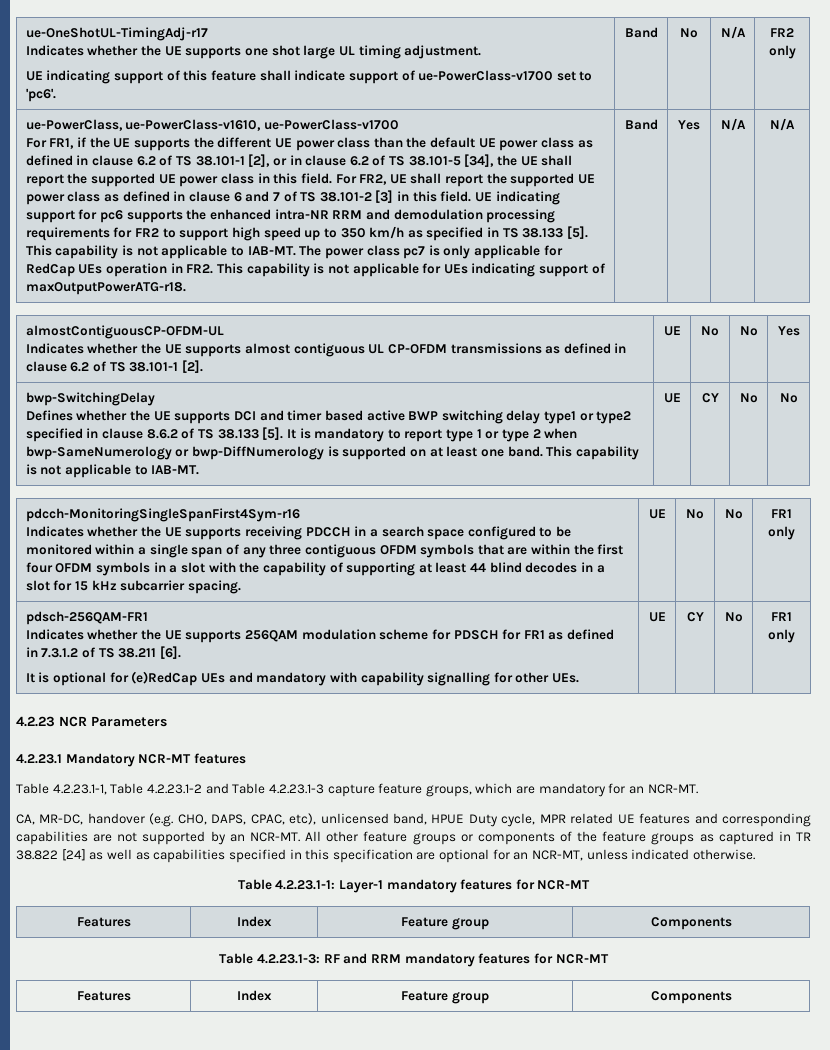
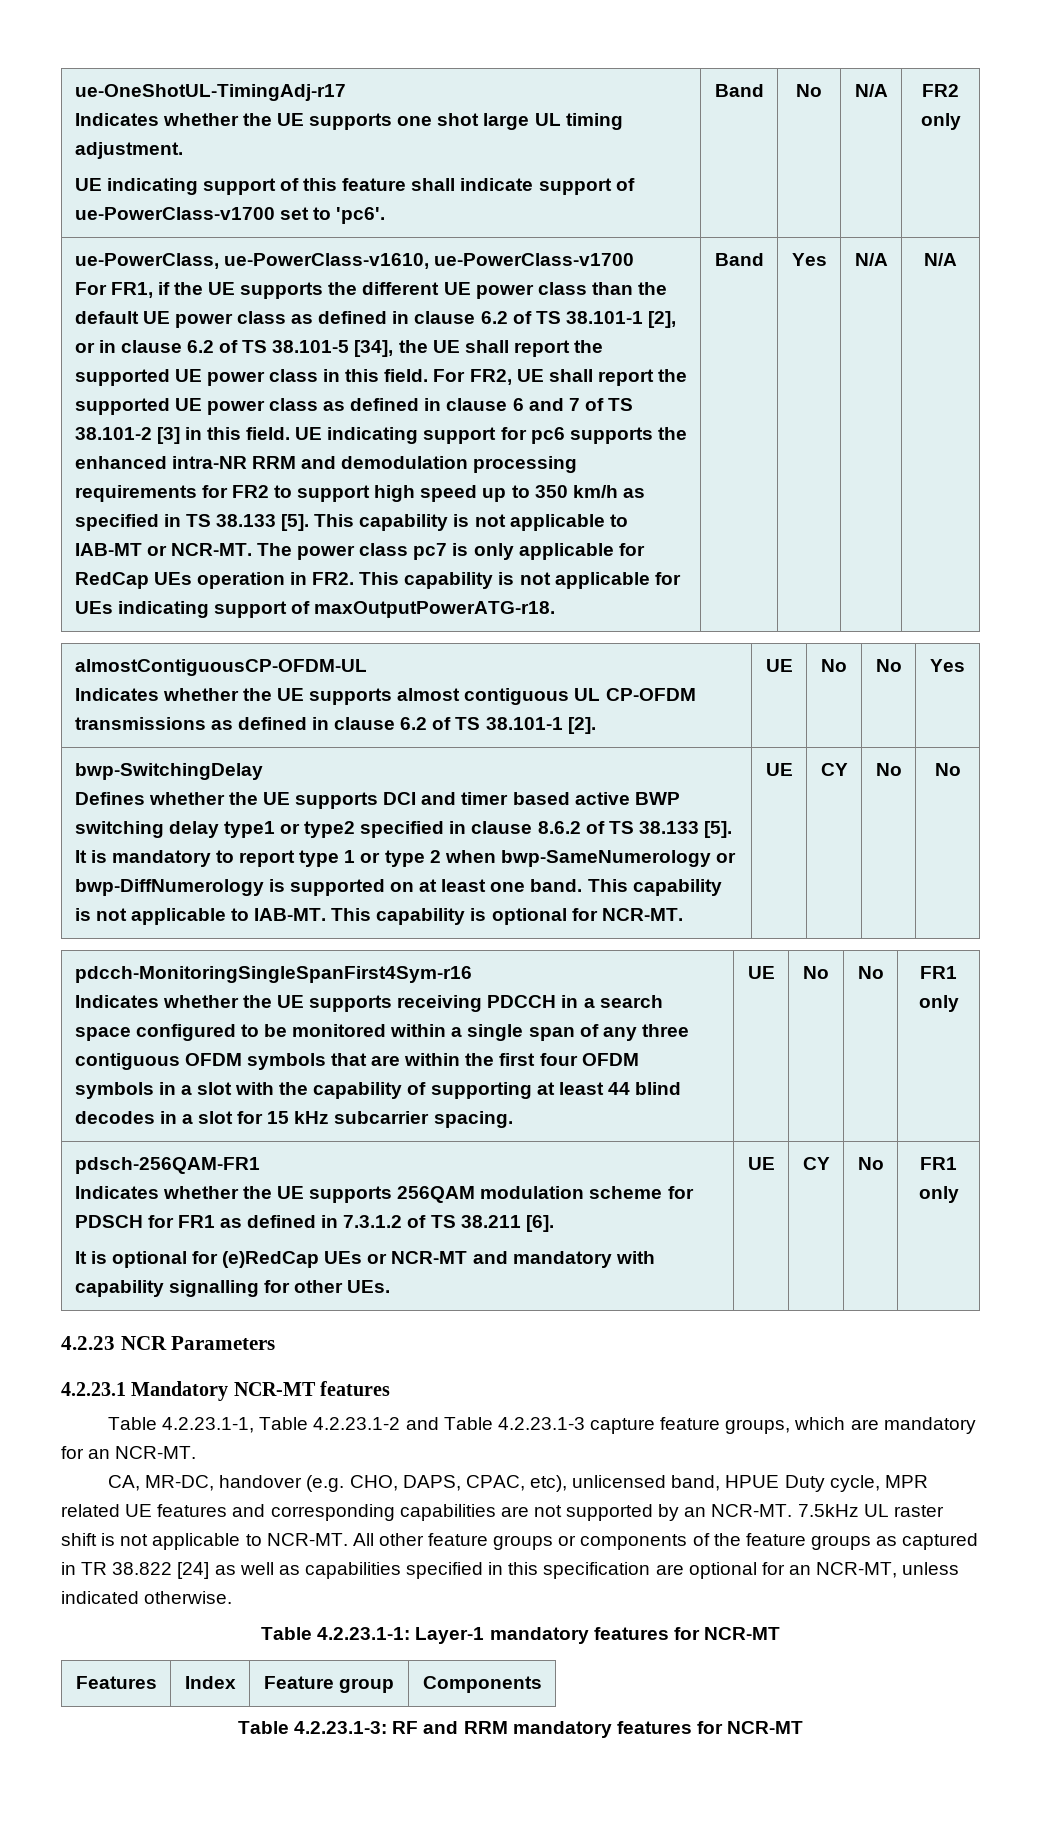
[247,246,296,256] IAB-MT. -> [74,543,252,556] IAB-MT or NCR-MT.
(200, 470) none -> [331,908,683,925] This capability is optional for NCR-MT.
(225, 678) none -> [367,1251,468,1264] or NCR-MT
(300, 837) none -> [797,1504,944,1517] [61,1533,348,1550] 7.5kHz UL raster shift is not applicable to NCR-MT.
[76,991,131,1001] [237,990,272,1001] [401,991,489,1004] [650,991,732,1004] // Features | Index | Feature group | Components -> (804, 1727) none

